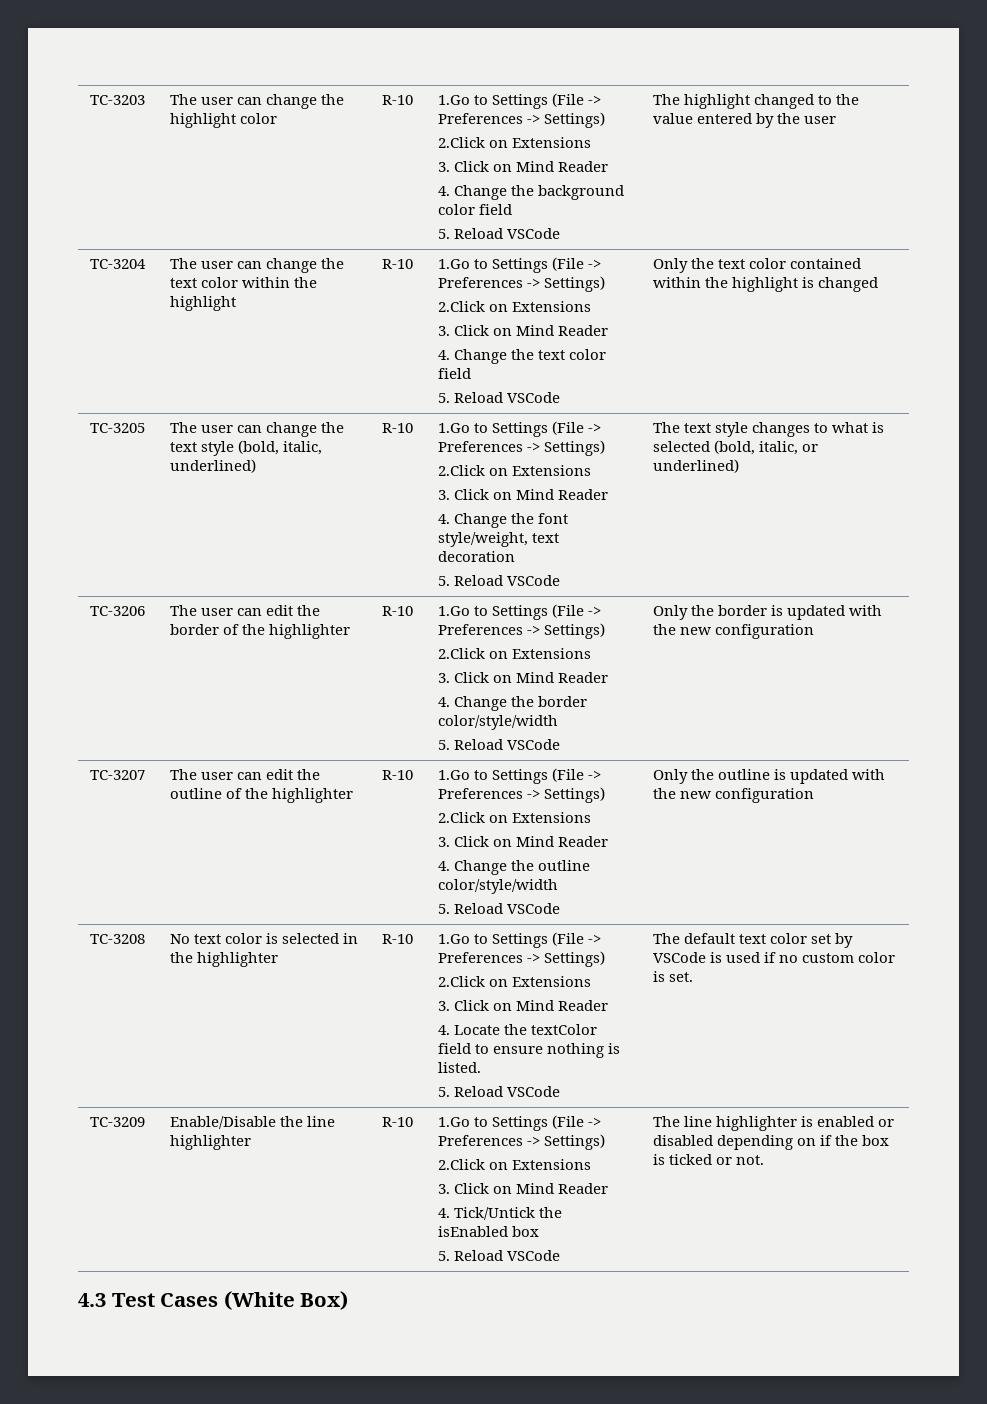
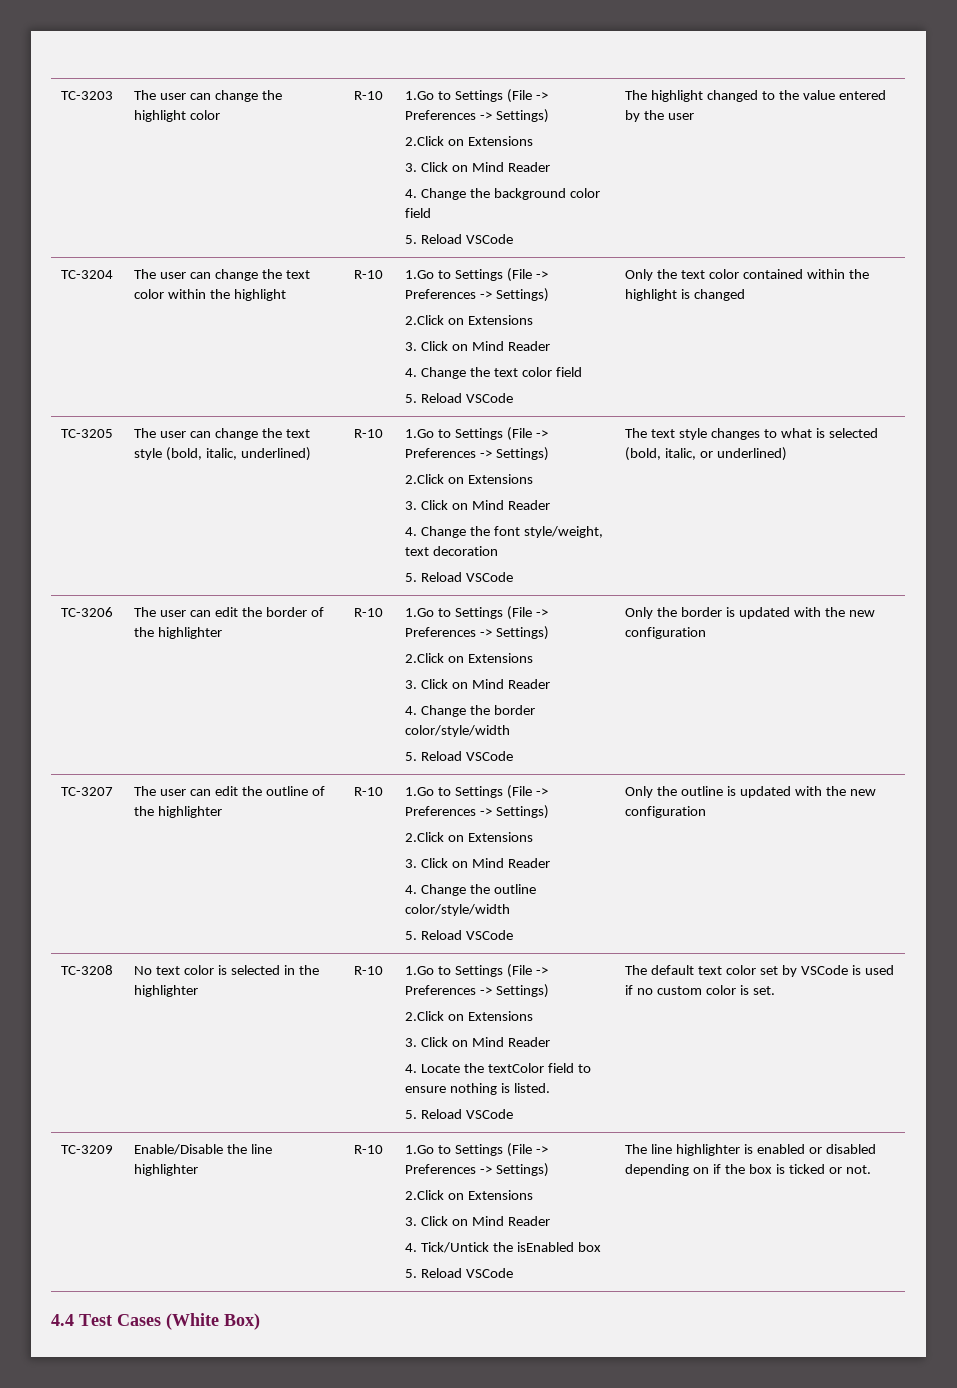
[78,1293,106,1307] 4.3 -> [51,1314,74,1326] 4.4

